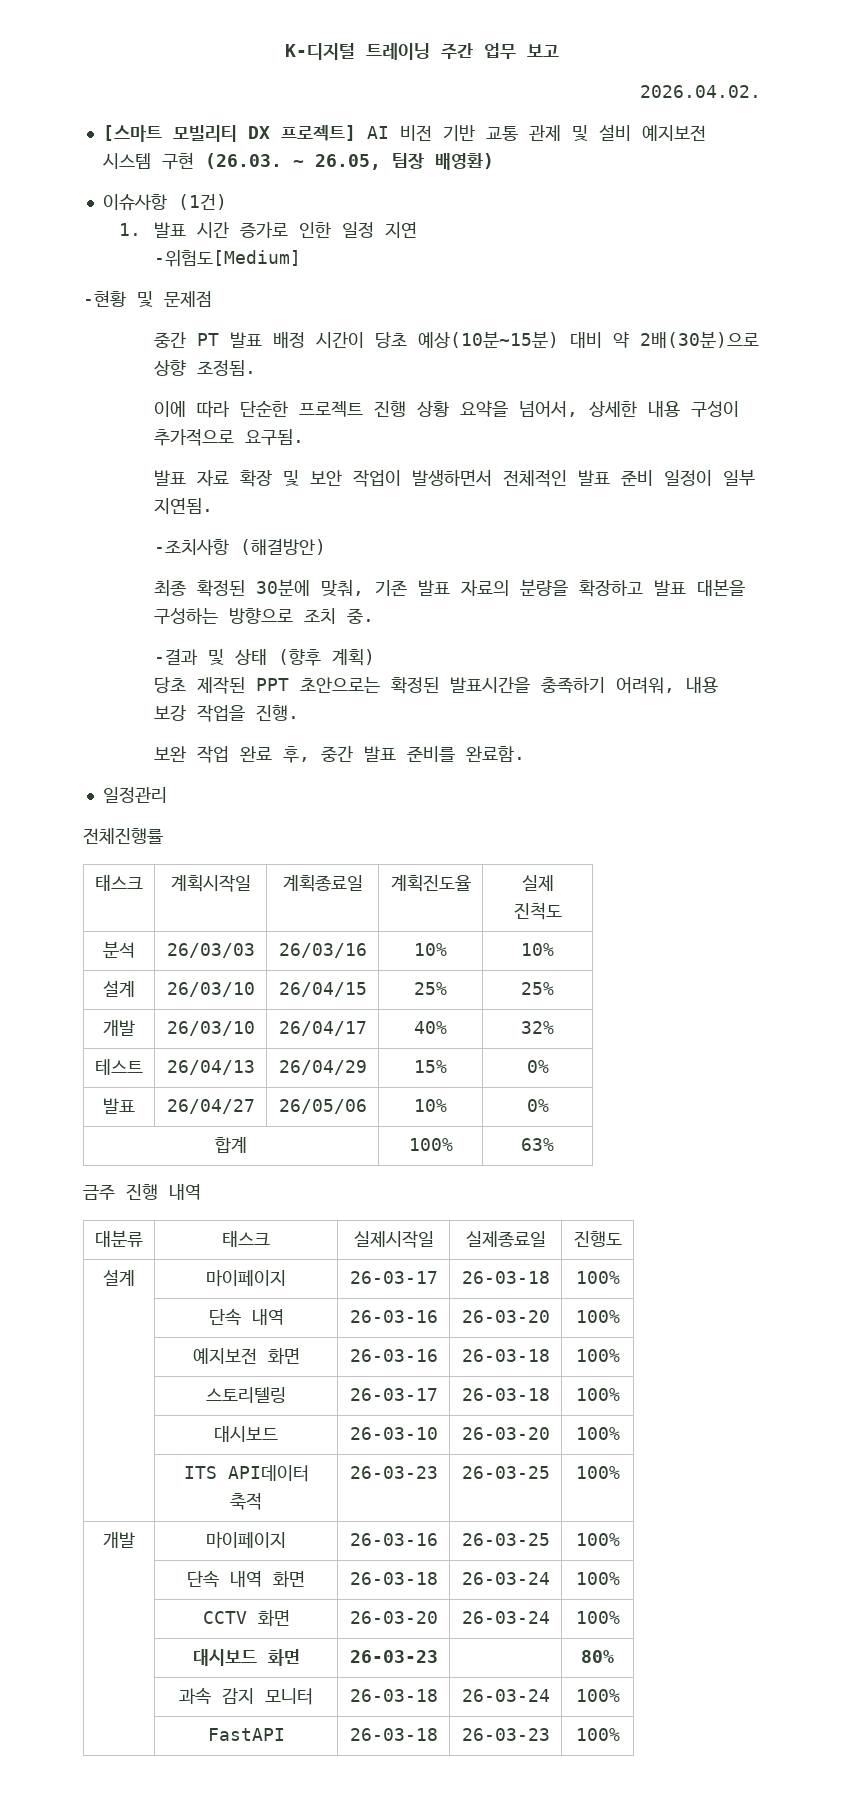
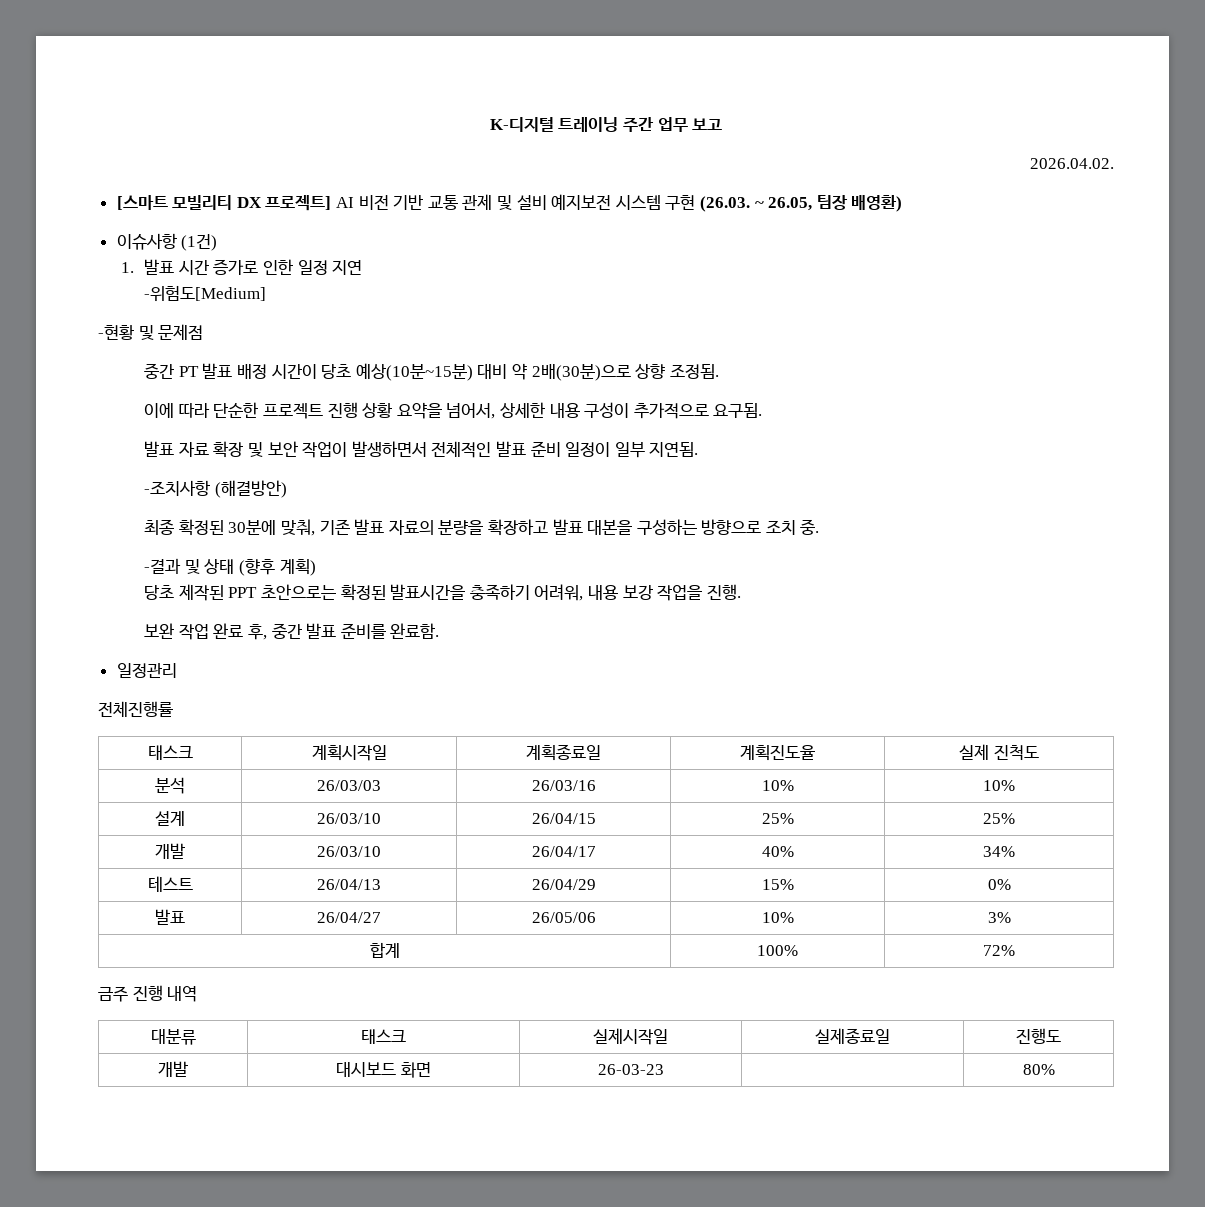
[521,1021,554,1034] 32% -> [983,846,1015,857] 34%
[526,1099,549,1112] 0% -> [987,912,1011,923] 3%
[521,1138,554,1151] 63% -> [983,945,1015,956] 72%
[103,1269,135,1286] [206,1270,286,1286] [349,1271,438,1284] [461,1271,550,1284] [575,1271,620,1284] [208,1309,284,1326] [349,1310,438,1323] [461,1310,550,1323] [575,1310,620,1323] [192,1347,300,1365] [349,1349,438,1362] [461,1349,550,1362] [575,1349,620,1362] [206,1387,286,1403] [349,1388,438,1401] [461,1388,550,1401] [575,1388,620,1401] [214,1426,278,1442] [349,1427,438,1440] [461,1427,550,1440] [575,1427,620,1440] [183,1465,309,1482] [230,1493,262,1510] [349,1466,438,1479] [461,1466,550,1479] [575,1466,620,1479] [103,1532,135,1548] [206,1532,286,1548] [349,1533,438,1546] [461,1533,550,1546] [575,1533,620,1546] [187,1570,305,1588] [349,1572,438,1585] [461,1572,550,1585] [575,1572,620,1585] [202,1609,290,1627] [349,1611,438,1624] [461,1611,550,1624] [575,1611,620,1624] [192,1649,300,1666] [349,1650,438,1663] [581,1650,614,1663] [179,1688,313,1705] [349,1689,438,1702] [461,1689,550,1702] [575,1689,620,1702] [207,1728,285,1741] [349,1728,438,1741] [461,1728,550,1741] [575,1728,620,1741] 설계 | 마이페이지 | 26-03-17 | 26-03-18 | 100% // | 단속 내역 | 26-03-16 | 26-03-20 | 100% // | 예지보전 화면 | 26-03-16 | 26-03-18 | 100% // | 스토리텔링 | 26-03-17 | 26-03-18 | 100% // | 대시보드 | 26-03-10 | 26-03-20 | 100% // | ITS API데이터 축적 | 26-03-23 | 26-03-25 | 100% // 개발 | 마이페이지 | 26-03-16 | 26-03-25 | 100% // | 단속 내역 화면 | 26-03-18 | 26-03-24 | 100% // | CCTV 화면 | 26-03-20 | 26-03-24 | 100% // | 대시보드 화면 | 26-03-23 | | 80% // | 과속 감지 모니터 | 26-03-18 | 26-03-24 | 100% // | FastAPI | 26-03-18 | 26-03-23 | 100% -> [158,1061,188,1077] [336,1062,431,1078] [597,1064,664,1075] [1022,1064,1055,1075] 개발 | 대시보드 화면 | 26-03-23 | | 80%

